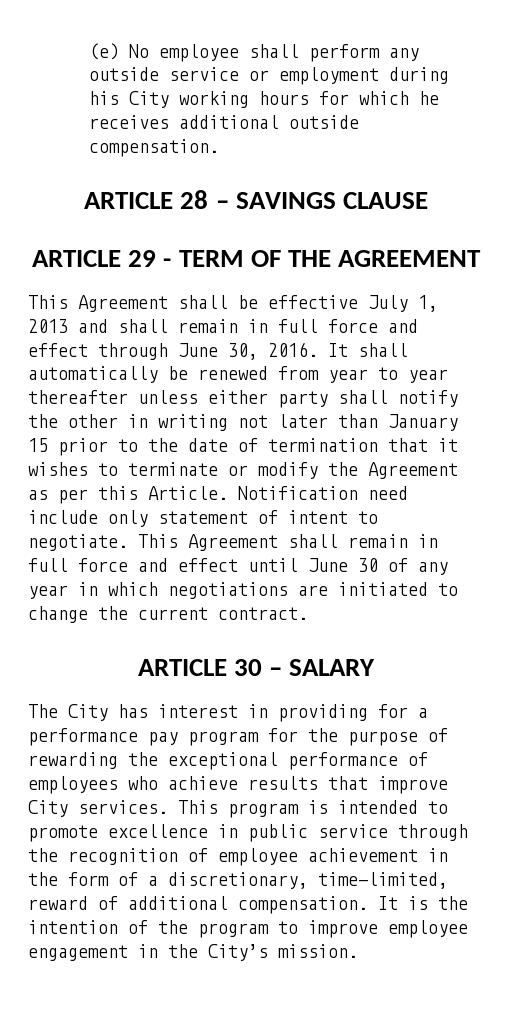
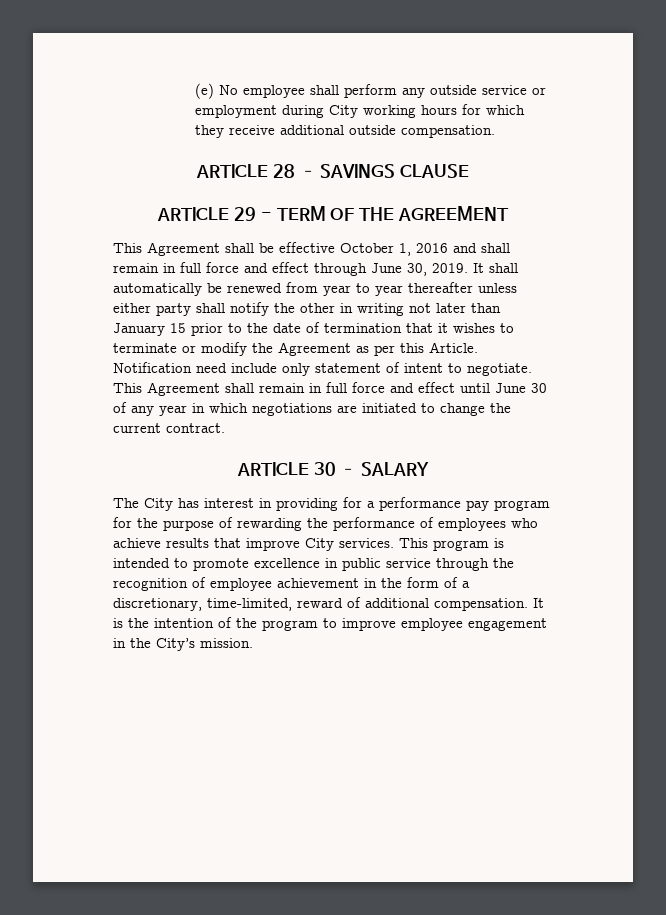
[88,91,119,105] his -> (324, 111) none
[418,91,439,105] [88,115,169,129] he receives -> [194,125,275,138] they receive
[368,295,438,312] [28,319,68,333] July 1, 2013 -> [340,243,448,256] October 1, 2016
[268,342,318,357] 2016. -> [432,263,468,273] 2019.
[168,752,278,770] exceptional -> (328, 523) none

